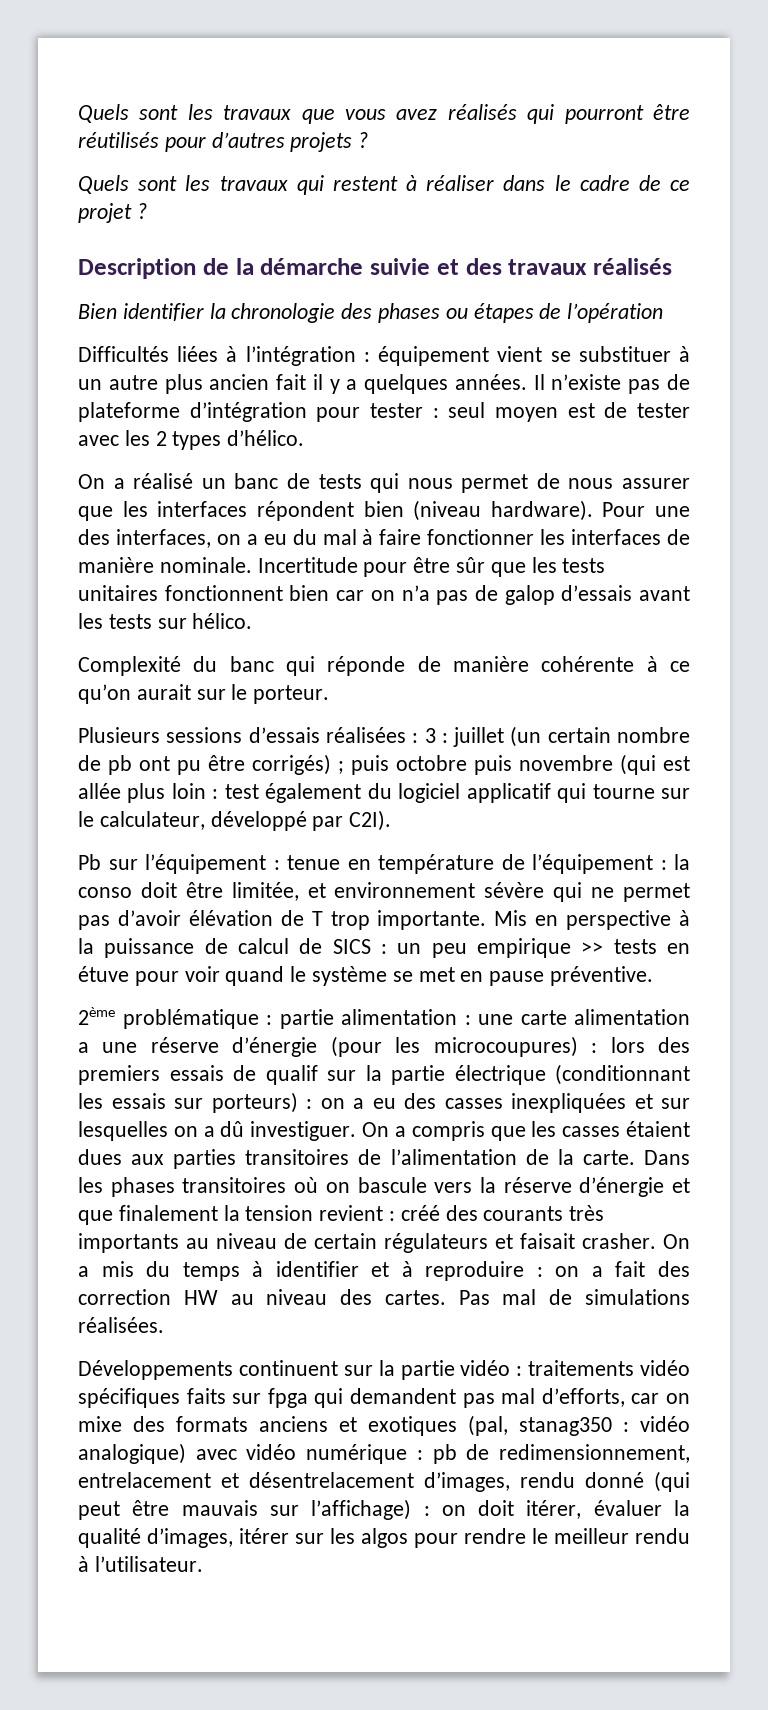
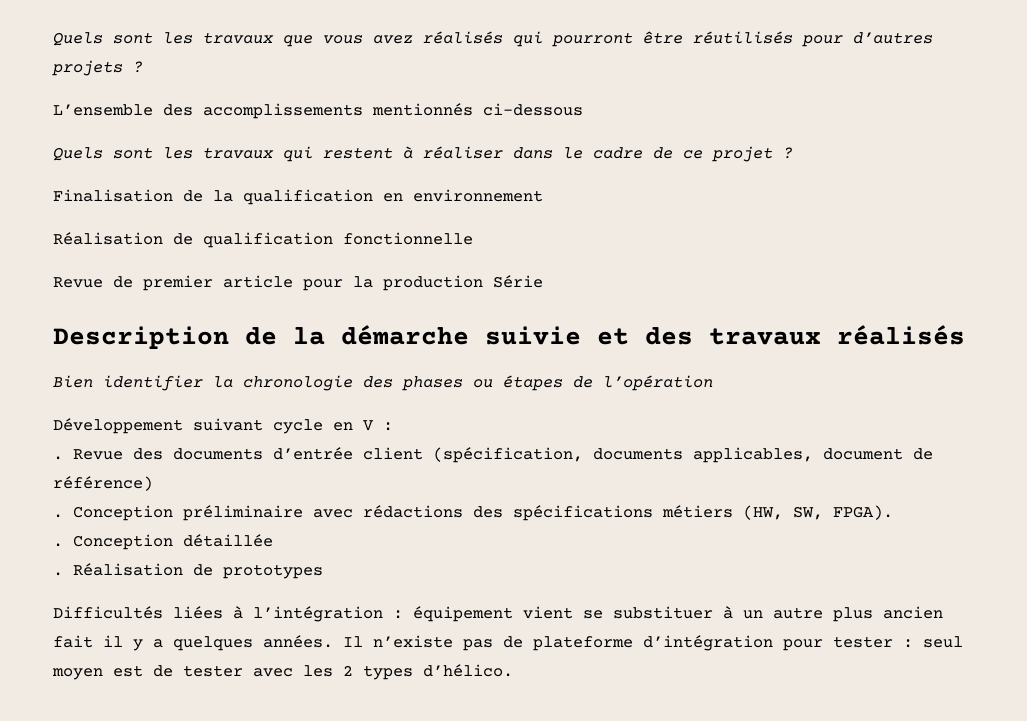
(369, 140) none -> [53,103,583,119] // L’ensemble des accomplissements mentionnés ci-dessous
(147, 211) none -> [53,189,543,205] [53,232,473,248] [53,275,543,291] // Finalisation de la qualification en environnement // Réalisation de qualification fonctionnelle // Revue de premier article pour la production Série
(664, 313) none -> [53,418,393,434] [53,447,933,463] [53,476,153,491] [53,505,893,521] [53,534,273,550] [53,563,323,579] // Développement suivant cycle en V : // . Revue des documents d’entrée client (spécification, documents applicables, document de référence) // . Conception préliminaire avec rédactions des spécifications métiers (HW, SW, FPGA). // . Conception détaillée // . Réalisation de prototypes
[78,473,690,493] [78,500,690,521] [78,529,691,548] [78,557,606,577] [78,585,690,605] [78,613,253,629] [78,656,690,676] [78,684,330,704] [78,726,690,747] [78,754,690,775] [78,783,690,803] [78,810,392,831] [78,854,690,874] [78,882,691,902] [78,910,690,930] [78,938,690,958] [78,966,654,986] [78,1007,690,1029] [78,1036,691,1057] [78,1064,690,1085] [78,1092,690,1113] [78,1121,690,1141] [78,1149,690,1169] [78,1177,690,1197] [78,1205,605,1225] [78,1233,690,1253] [78,1261,690,1281] [78,1289,690,1305] [78,1317,164,1333] [78,1360,690,1380] [78,1388,691,1408] [78,1415,690,1436] [78,1443,690,1464] [78,1471,690,1492] [78,1499,690,1520] [78,1528,690,1548] [78,1556,203,1572] // On a réalisé un banc de tests qui nous permet de nous assurer que les interfaces répondent bien (niveau hardware). Pour une des interfaces, on a eu du mal à faire fonctionner les interfaces de manière nominale. Incertitude pour être sûr que les tests unitaires fonctionnent bien car on n’a pas de galop d’essais avant les tests sur hélico. // Complexité du banc qui réponde de manière cohérente à ce qu’on aurait sur le porteur. // Plusieurs sessions d’essais réalisées : 3 : juillet (un certain nombre de pb ont pu être corrigés) ; puis octobre puis novembre (qui est allée plus loin : test également du logiciel applicatif qui tourne sur le calculateur, développé par C2I). // Pb sur l’équipement : tenue en température de l’équipement : la conso doit être limitée, et environnement sévère qui ne permet pas d’avoir élévation de T trop importante. Mis en perspective à la puissance de calcul de SICS : un peu empirique >> tests en étuve pour voir quand le système se met en pause préventive. // 2ème problématique : partie alimentation : une carte alimentation a une réserve d’énergie (pour les microcoupures) : lors des premiers essais de qualif sur la partie électrique (conditionnant les essais sur porteurs) : on a eu des casses inexpliquées et sur lesquelles on a dû investiguer. On a compris que les casses étaient dues aux parties transitoires de l’alimentation de la carte. Dans les phases transitoires où on bascule vers la réserve d’énergie et que finalement la tension revient : créé des courants très importants au niveau de certain régulateurs et faisait crasher. On a mis du temps à identifier et à reproduire : on a fait des correction HW au niveau des cartes. Pas mal de simulations réalisées. // Développements continuent sur la partie vidéo : traitements vidéo spécifiques faits sur fpga qui demandent pas mal d’efforts, car on mixe des formats anciens et exotiques (pal, stanag350 : vidéo analogique) avec vidéo numérique : pb de redimensionnement, entrelacement et désentrelacement d’images, rendu donné (qui peut être mauvais sur l’affichage) : on doit itérer, évaluer la qualité d’images, itérer sur les algos pour rendre le meilleur rendu à l’utilisateur. -> (513, 670) none

